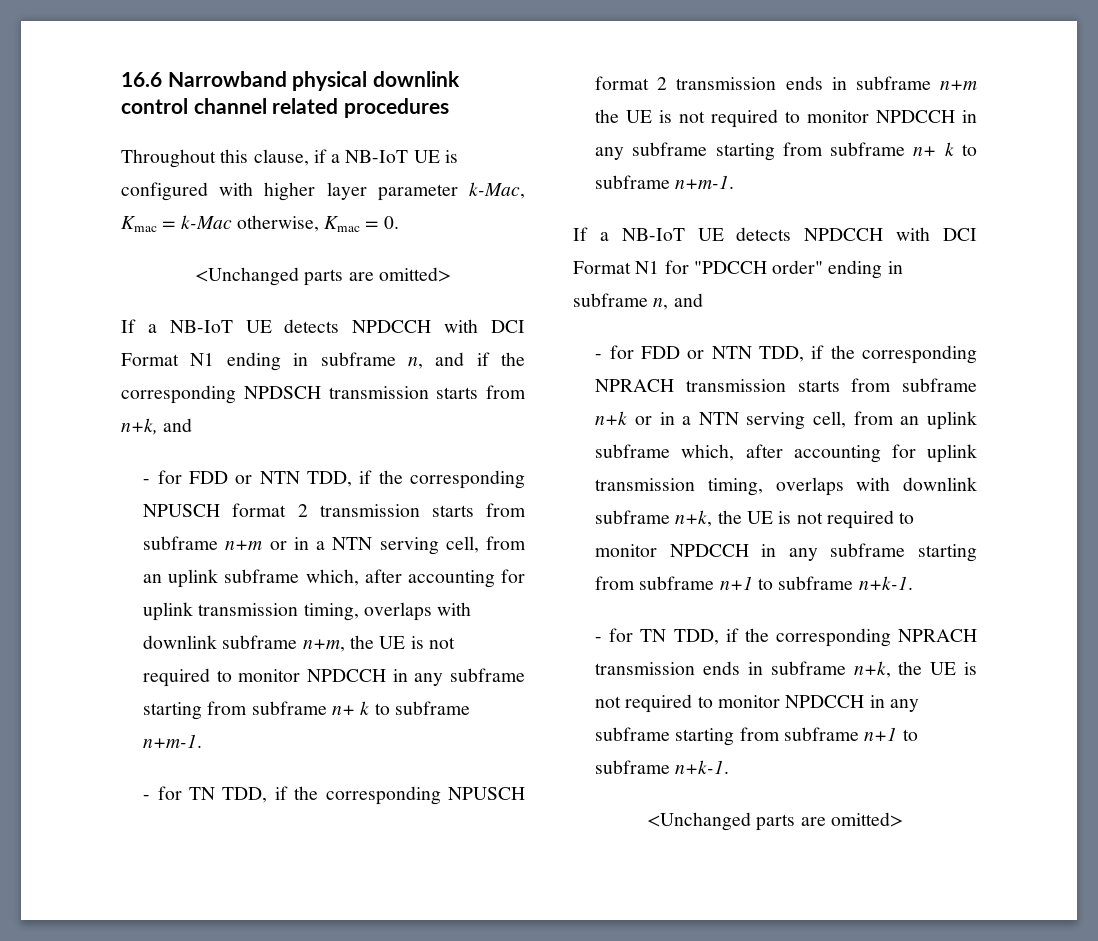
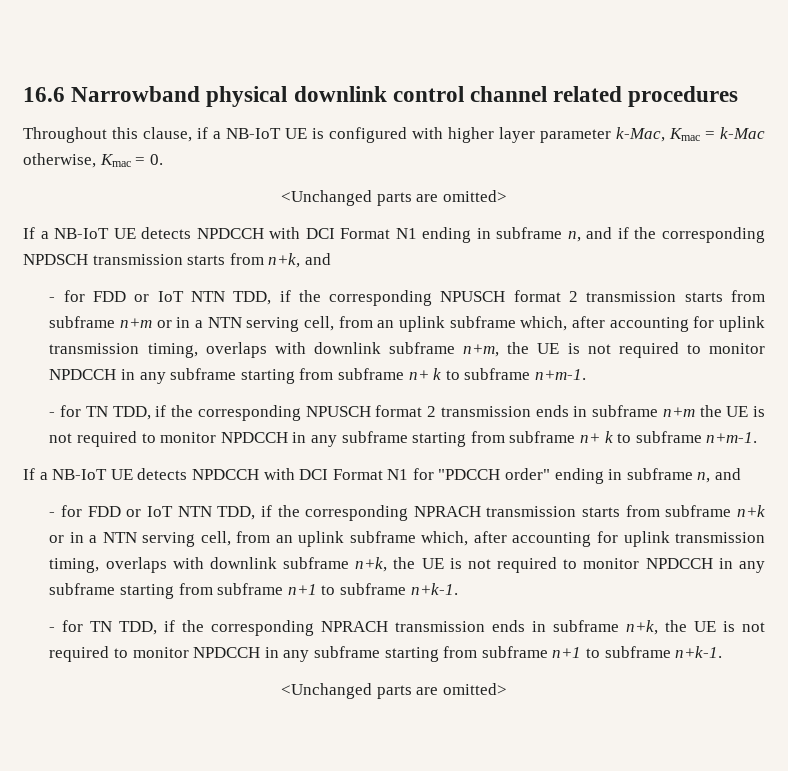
(253, 479) none -> [157,291,184,302] IoT
(705, 354) none -> [146,506,173,517] IoT

